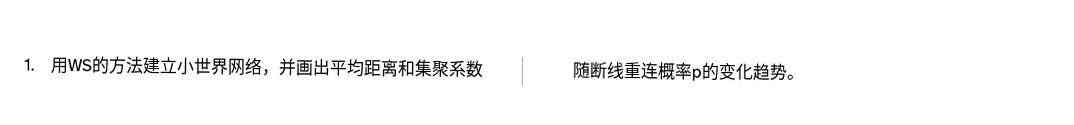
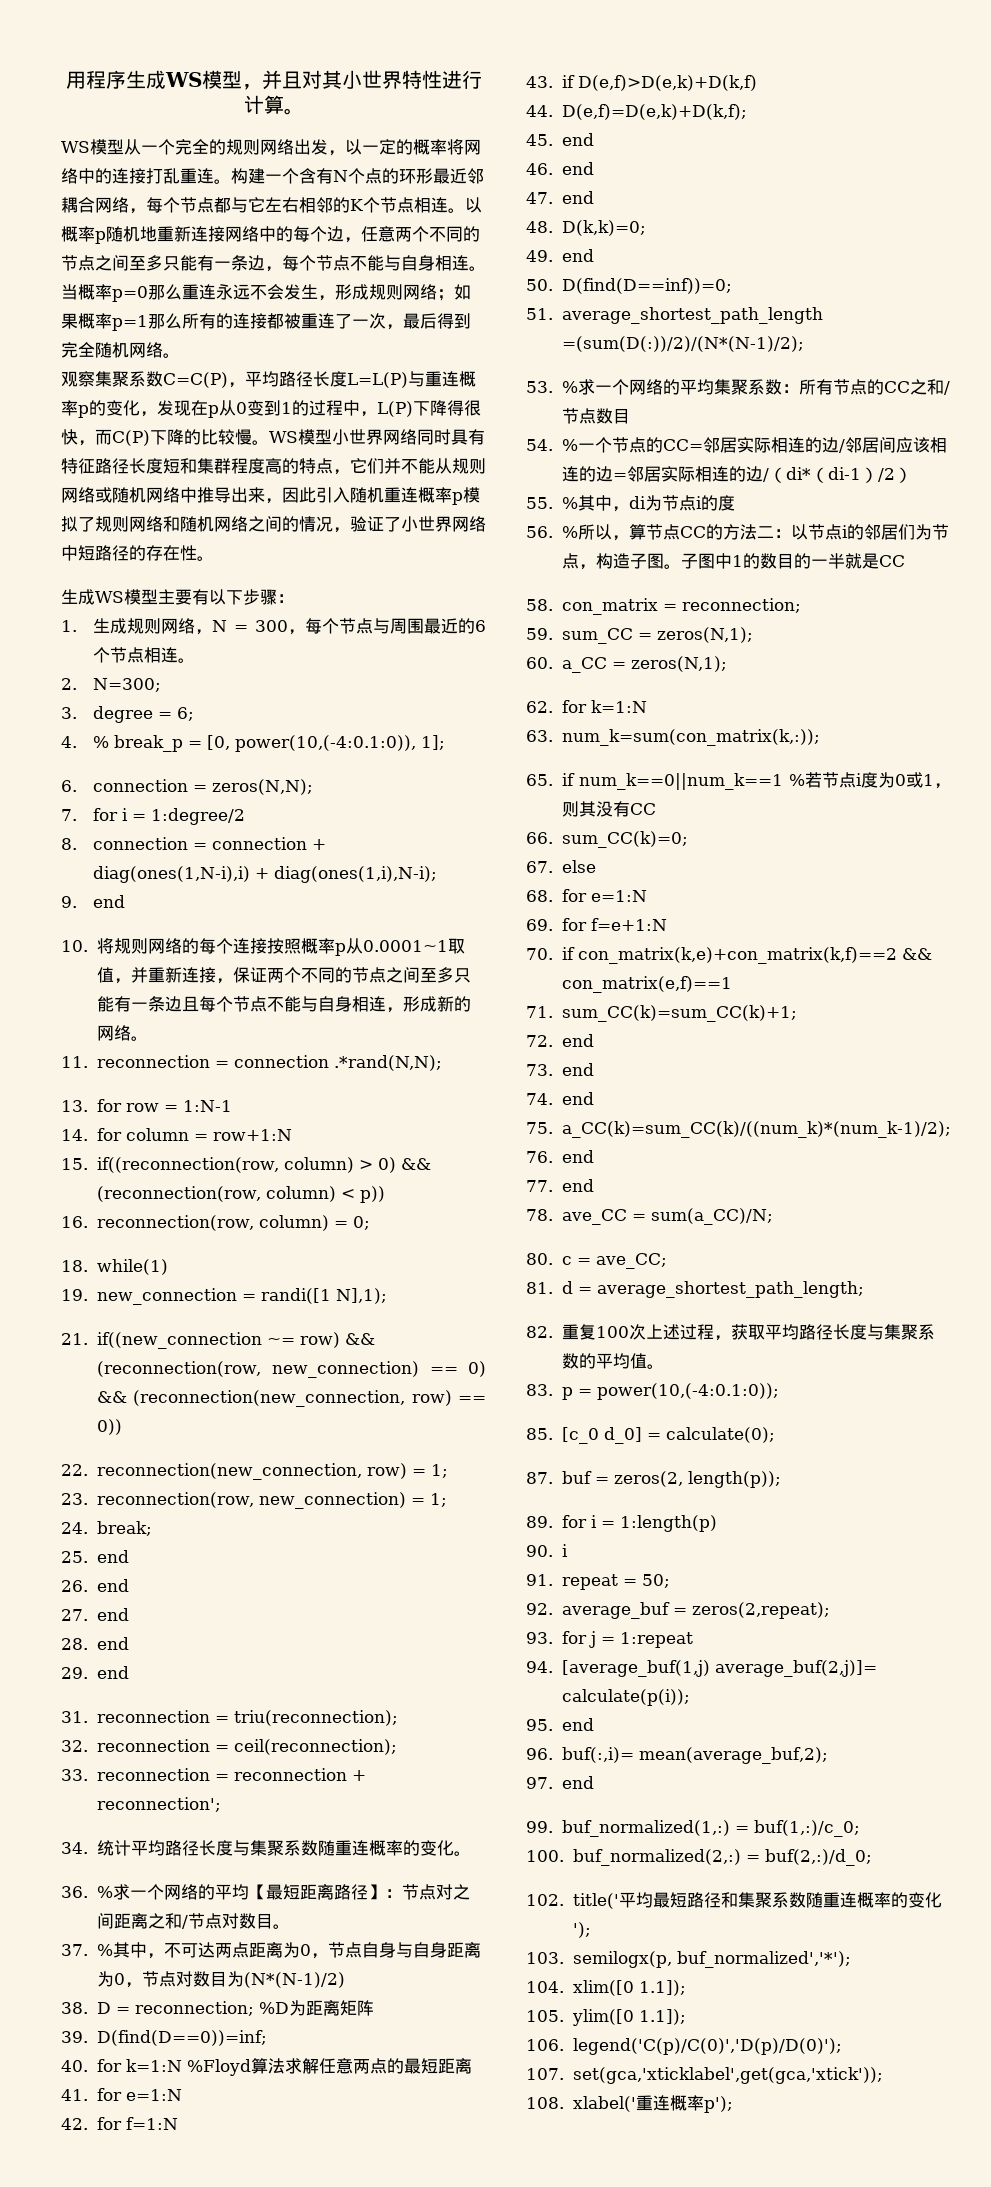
[23,56,625,79] 1.用WS的方法建立小世界网络，并画出平均距离和集聚系数随断线 -> [65,70,482,90] [243,95,304,115] [61,139,481,156] [61,168,484,184] [61,197,482,214] [61,226,480,244] [61,255,486,272] [61,284,471,302] [61,313,471,331] [61,342,180,358] [61,371,425,388] 用程序生成WS模型，并且对其小世界特性进行计算。 // WS模型从一个完全的规则网络出发，以一定的概率将网络中的连接打乱重连。构建一个含有N个点的环形最近邻耦合网络，每个节点都与它左右相邻的K个节点相连。以概率p随机地重新连接网络中的每个边，任意两个不同的节点之间至多只能有一条边，每个节点不能与自身相连。当概率p=0那么重连永远不会发生，形成规则网络；如果概率p=1那么所有的连接都被重连了一次，最后得到完全随机网络。 // 观察集聚系数C=C(P)，平均路径长度L=L(P)与
[751,63,804,81] 趋势。 -> [140,400,481,418] [61,429,485,446] [61,458,486,475] [61,487,480,505] [61,516,486,533] [61,545,214,561] [61,589,294,605] [61,618,486,635] [92,647,195,663] [61,678,161,692] [61,706,194,723] [61,735,445,752] [61,779,313,795] [61,808,245,825] [61,837,326,850] [92,866,437,883] [61,895,125,908] [61,938,465,956] [96,967,471,984] [96,996,471,1013] [96,1025,148,1041] [61,1055,443,1071] [61,1099,232,1112] [61,1128,292,1141] [61,1157,432,1173] [96,1186,386,1203] [61,1215,371,1231] [61,1259,168,1275] [61,1288,387,1305] [61,1332,375,1349] [96,1361,486,1378] [96,1390,486,1407] [96,1419,122,1435] [61,1463,448,1480] [61,1492,448,1509] [61,1521,152,1536] [61,1550,129,1563] [61,1579,129,1592] [61,1608,129,1621] [61,1637,129,1650] [61,1666,129,1679] [61,1710,398,1726] [61,1739,397,1755] [61,1768,366,1781] [96,1797,221,1812] [61,1840,471,1856] [61,1884,470,1900] [96,1913,290,1929] [61,1942,481,1959] [96,1971,345,1988] [61,2000,374,2016] [61,2030,267,2046] [61,2058,472,2076] [61,2088,182,2101] [61,2117,178,2130] [526,75,757,91] [526,104,747,120] [526,133,594,146] [526,162,594,175] [526,191,594,204] [526,220,646,236] [526,249,594,262] [526,278,732,294] [526,307,823,324] [561,336,804,352] [526,379,950,395] [561,408,630,424] [526,437,947,453] [561,466,912,483] [526,495,735,512] [526,524,949,541] [561,553,905,570] [526,598,801,615] [526,627,754,644] [526,656,728,673] [526,700,647,713] [526,729,820,746] [526,772,951,790] [561,801,656,817] [526,831,688,848] [526,860,596,873] [526,889,647,902] [526,918,667,931] [526,947,932,964] [561,976,732,993] [526,1005,797,1022] [526,1034,594,1047] [526,1063,594,1076] [526,1092,594,1105] [526,1121,951,1138] [526,1150,594,1163] [526,1179,594,1192] [526,1208,773,1225] [526,1253,667,1269] [526,1281,864,1298] [526,1324,935,1341] [561,1353,664,1369] [526,1383,779,1400] [526,1427,775,1444] [526,1471,781,1488] [526,1515,717,1532] [526,1544,568,1557] [526,1574,670,1590] [526,1602,830,1619] [526,1631,693,1648] [526,1660,877,1677] [561,1689,690,1706] [526,1718,594,1731] [526,1747,828,1764] [526,1776,594,1789] [526,1820,860,1837] [526,1849,872,1866] [526,1892,942,1909] [572,1922,591,1938] [526,1951,851,1968] [526,1980,686,1996] [526,2009,686,2026] [526,2038,842,2055] [526,2067,883,2084] [526,2095,733,2113] ，发现在p从0变到1的过程中，L(P)下降得很快，而C(P)下降的比较慢。WS模型小世界网络同时具有特征路径长度短和集群程度高的特点，它们并不能从规则网络或随机网络中推导出来，因此引入随机重连概率p模拟了规则网络和随机网络之间的情况，验证了小世界网络中短路径的存在性。 // 生成WS模型主要有以下步骤： // 1.生成规则网络，N = 300，每个节点与周围最近的6个节点相连。 // 2. N=300; // 3. degree = 6; // 4. % break_p = [0, power(10,(-4:0.1:0)), 1]; // 6. connection = zeros(N,N); // 7. for i = 1:degree/2 // 8. connection = connection + diag(ones(1,N-i),i) + diag(ones(1,i),N-i); // 9. end // 10.将规则网络的每个连接按照概率p从0.0001~1取值，并重新连接，保证两个不同的节点之间至多只能有一条边且每个节点不能与自身相连，形成新的网络。 // 11. reconnection = connection .*rand(N,N); // 13. for row = 1:N-1 // 14. for column = row+1:N // 15. if((reconnection(row, column) > 0) && (reconnection(row, column) < p)) // 16. reconnection(row, column) = 0; // 18. while(1) // 19. new_connection = randi([1 N],1); // 21. if((new_connection ~= row) && (reconnection(row, new_connection) == 0) && (reconnection(new_connection, row) == 0)) // 22. reconnection(new_connection, row) = 1; // 23. reconnection(row, new_connection) = 1; // 24. break; // 25. end // 26. end // 27. end // 28. end // 29. end // 31. reconnection = triu(reconnection); // 32. reconnection = ceil(reconnection); // 33. reconnection = reconnection + reconnection'; // 34.统计平均路径长度与集聚系数随重连概率的变化。 // 36. %求一个网络的平均【最短距离路径】：节点对之间距离之和/节点对数目。 // 37. %其中，不可达两点距离为0，节点自身与自身距离为0，节点对数目为(N*(N-1)/2) // 38. D = reconnection; %D为距离矩阵 // 39. D(find(D==0))=inf; // 40. for k=1:N %Floyd算法求解任意两点的最短距离 // 41. for e=1:N // 42. for f=1:N // 43. if D(e,f)>D(e,k)+D(k,f) // 44. D(e,f)=D(e,k)+D(k,f); // 45. end // 46. end // 47. end // 48. D(k,k)=0; // 49. end // 50. D(find(D==inf))=0; // 51. average_shortest_path_length =(sum(D(:))/2)/(N*(N-1)/2); // 53. %求一个网络的平均集聚系数：所有节点的CC之和/节点数目 // 54. %一个节点的CC=邻居实际相连的边/邻居间应该相连的边=邻居实际相连的边/（di*（di-1）/2） // 55. %其中，di为节点i的度 // 56. %所以，算节点CC的方法二：以节点i的邻居们为节点，构造子图。子图中1的数目的一半就是CC // 58. con_matrix = reconnection; // 59. sum_CC = zeros(N,1); // 60. a_CC = zeros(N,1); // 62. for k=1:N // 63. num_k=sum(con_matrix(k,:)); // 65. if num_k==0||num_k==1 %若节点i度为0或1，则其没有CC // 66. sum_CC(k)=0; // 67. else // 68. for e=1:N // 69. for f=e+1:N // 70. if con_matrix(k,e)+con_matrix(k,f)==2 && con_matrix(e,f)==1 // 71. sum_CC(k)=sum_CC(k)+1; // 72. end // 73. end // 74. end // 75. a_CC(k)=sum_CC(k)/((num_k)*(num_k-1)/2); // 76. end // 77. end // 78. ave_CC = sum(a_CC)/N; // 80. c = ave_CC; // 81. d = average_shortest_path_length; // 82.重复100次上述过程，获取平均路径长度与集聚系数的平均值。 // 83. p = power(10,(-4:0.1:0)); // 85. [c_0 d_0] = calculate(0); // 87. buf = zeros(2, length(p)); // 89. for i = 1:length(p) // 90. i // 91. repeat = 50; // 92. average_buf = zeros(2,repeat); // 93. for j = 1:repeat // 94. [average_buf(1,j) average_buf(2,j)]= calculate(p(i)); // 95. end // 96. buf(:,i)= mean(average_buf,2); // 97. end // 99. buf_normalized(1,:) = buf(1,:)/c_0; // 100. buf_normalized(2,:) = buf(2,:)/d_0; // 102. title('平均最短路径和集聚系数随重连概率的变化'); // 103. semilogx(p, buf_normalized','*'); // 104. xlim([0 1.1]); // 105. ylim([0 1.1]); // 106. legend('C(p)/C(0)','D(p)/D(0)'); // 107. set(gca,'xticklabel',get(gca,'xtick')); // 108. xlabel('重连概率p');

